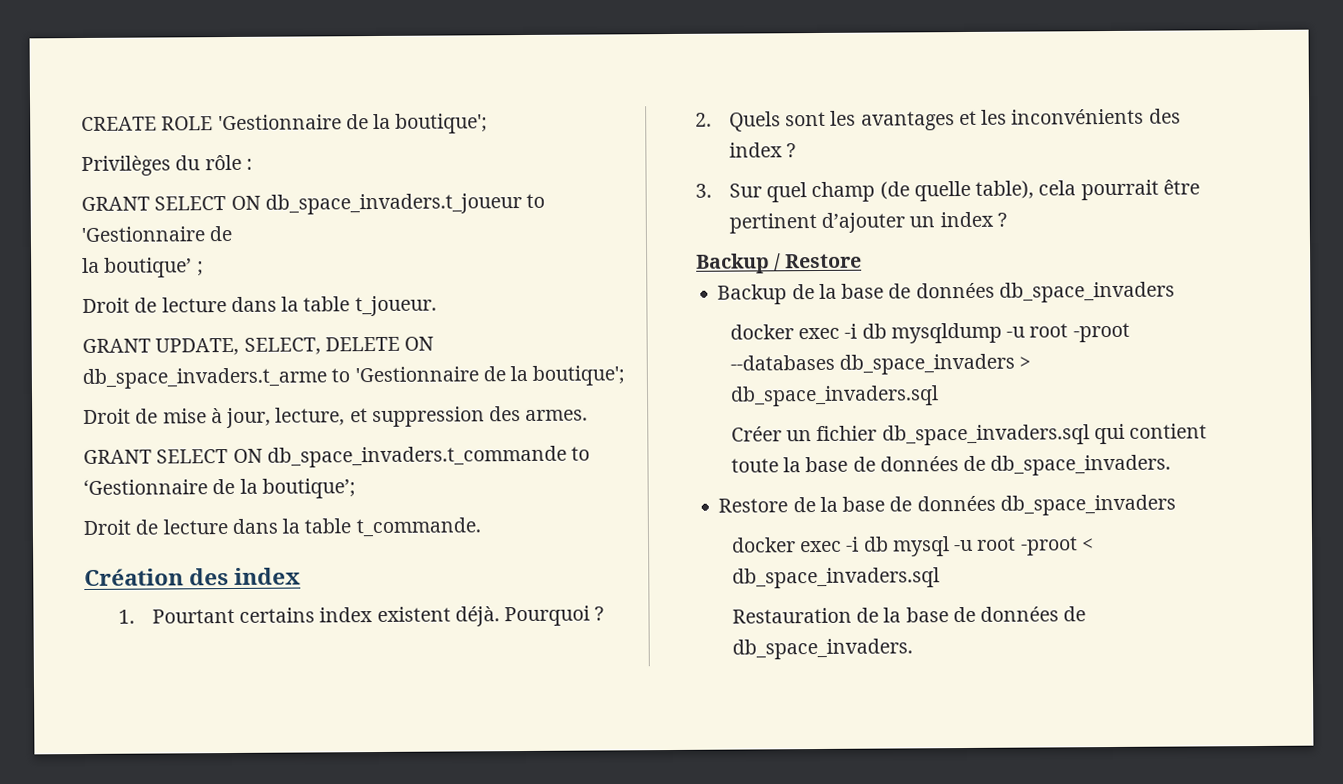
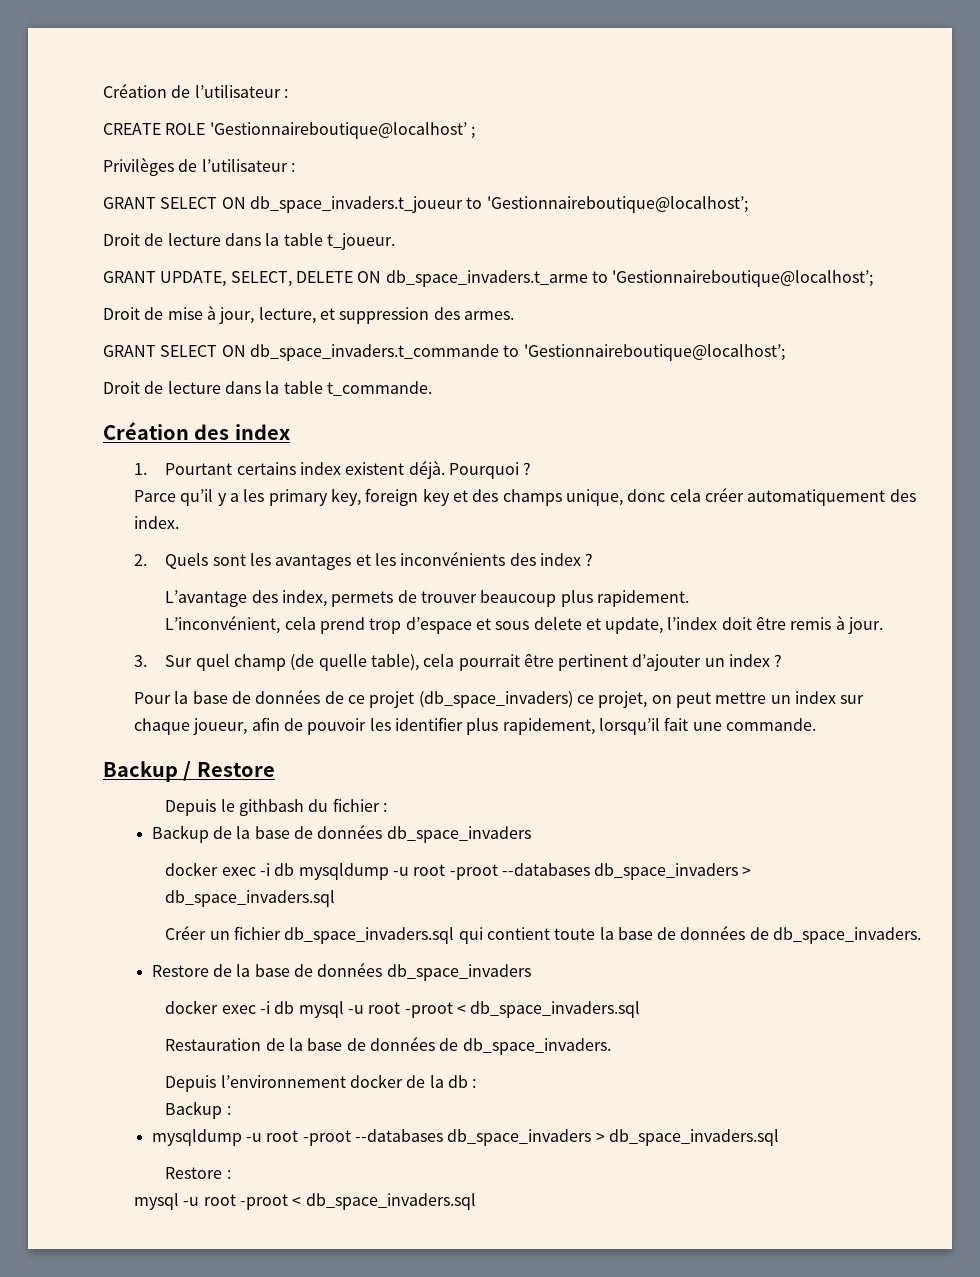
[81,113,489,134] CREATE ROLE 'Gestionnaire de la boutique'; -> [103,83,288,98] [103,122,475,139] Création de l’utilisateur : // CREATE ROLE 'Gestionnaireboutique@localhost’ ;
[175,154,242,171] du rôle -> [178,159,288,172] de l’utilisateur
[81,225,233,243] [82,257,204,278] 'Gestionnaire de // la boutique’ ; -> [486,196,748,213] 'Gestionnaireboutique@localhost’;
[354,365,626,386] 'Gestionnaire de la boutique'; -> [612,270,874,287] 'Gestionnaireboutique@localhost’;
[83,478,356,499] ‘Gestionnaire de la boutique’; -> [523,344,785,361] 'Gestionnaireboutique@localhost’;
(605, 613) none -> [134,487,916,506] [134,516,180,529] // Parce qu’il y a les primary key, foreign key et des champs unique, donc cela créer automatiquement des index.
(797, 150) none -> [165,590,689,607] [165,615,884,634] // L’avantage des index, permets de trouver beaucoup plus rapidement. // L’inconvénient, cela prend trop d’espace et sous delete et update, l’index doit être remis à jour.
[695,253,863,274] Backup / Restore -> [134,689,865,708] [134,717,816,735] [103,761,275,782] [165,798,387,816] Pour la base de données de ce projet (db_space_invaders) ce projet, on peut mettre un index sur chaque joueur, afin de pouvoir les identifier plus rapidement, lorsqu’il fait une commande. // Backup / Restore // Depuis le githbash du fichier :
(913, 649) none -> [165,1074,477,1092] [165,1101,231,1119] [151,1129,779,1146] [165,1167,231,1179] [134,1193,476,1210] // Depuis l’environnement docker de la db : // Backup : // mysqldump -u root -proot --databases db_space_invaders > db_space_invaders.sql // Restore : // mysql -u root -proot < db_space_invaders.sql

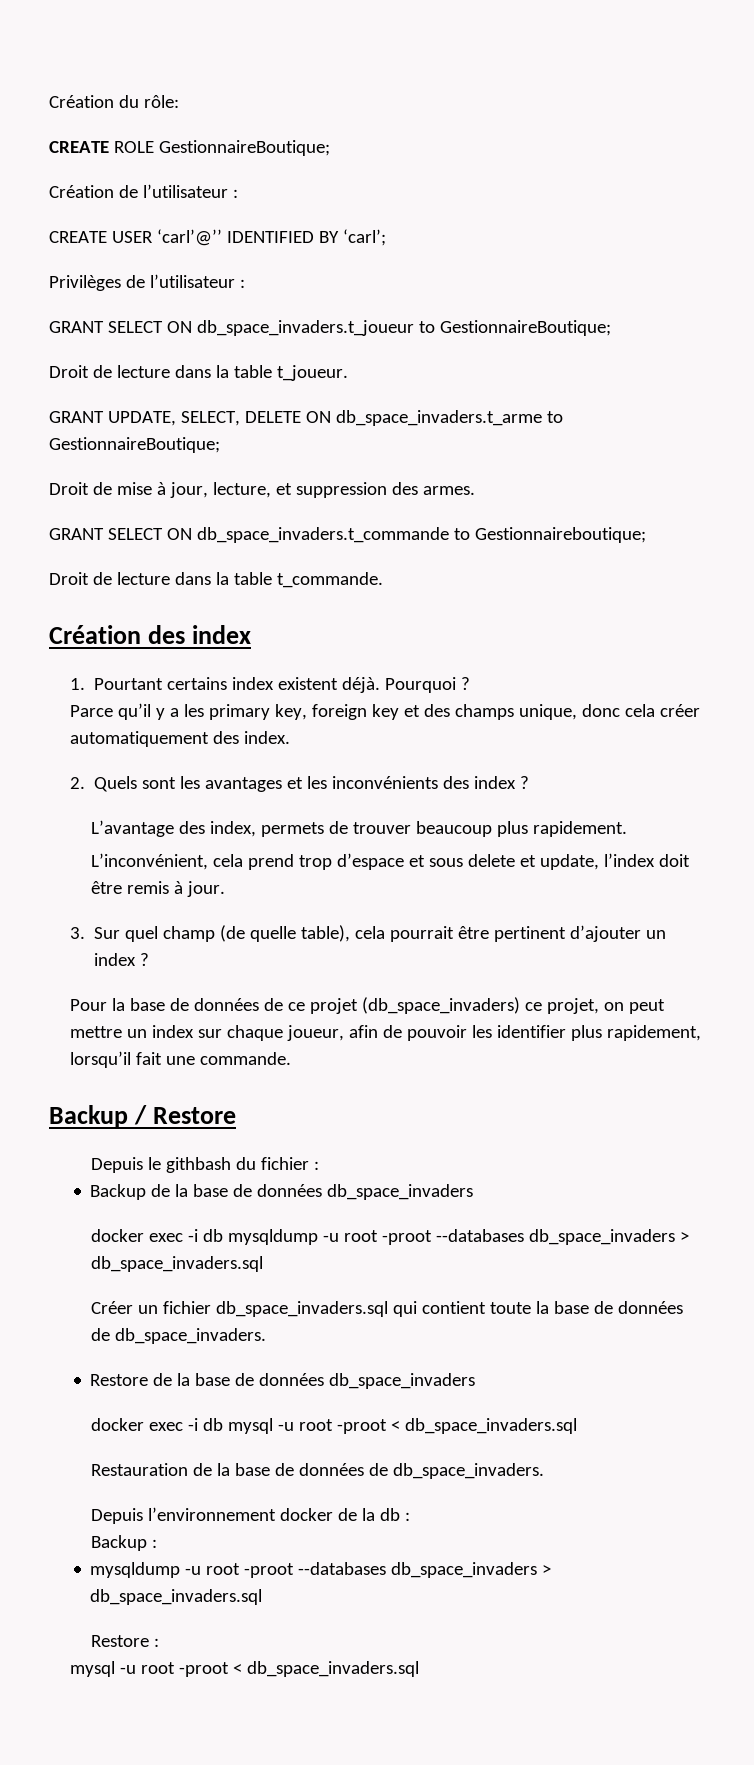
[103,83,167,98] Création -> [49,95,179,108] [49,140,330,156] [49,185,114,198] Création du rôle: // CREATE ROLE GestionnaireBoutique; // Création
[165,122,475,139] ROLE 'Gestionnaireboutique@localhost’ ; -> [111,229,386,246] USER ‘carl’@’’ IDENTIFIED BY ‘carl’;
[486,196,748,213] 'Gestionnaireboutique@localhost’; -> [439,320,611,336] GestionnaireBoutique;
[612,270,874,287] 'Gestionnaireboutique@localhost’; -> [49,437,220,453] GestionnaireBoutique;
[523,344,785,361] 'Gestionnaireboutique@localhost’; -> [474,527,646,543] Gestionnaireboutique;

